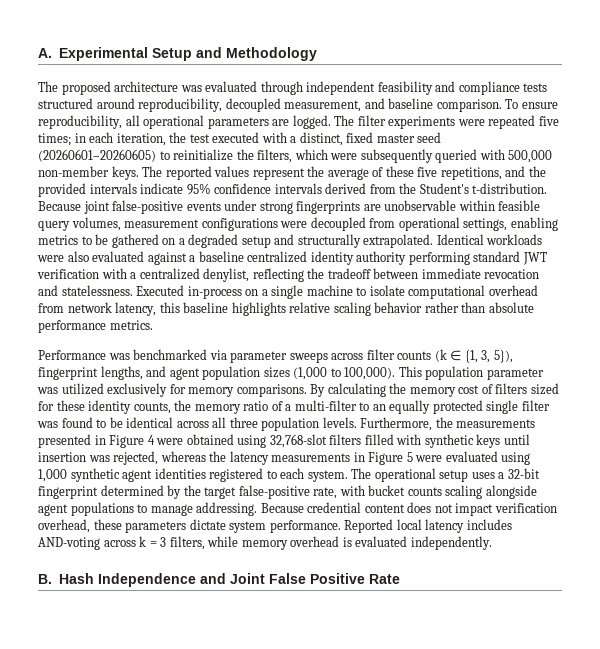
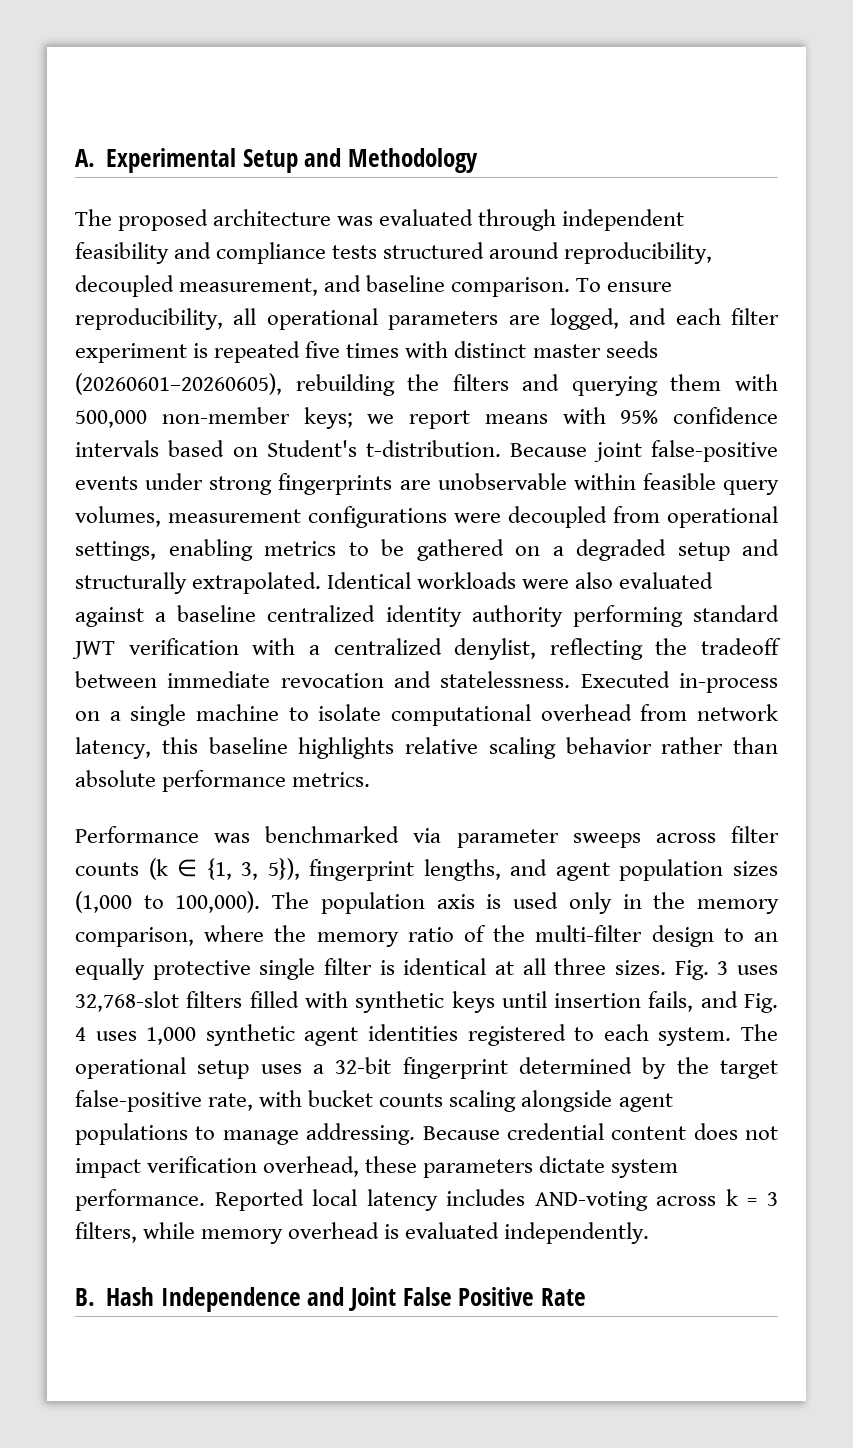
[292,115,559,129] [38,132,442,146] [38,149,553,163] [38,166,546,180] [38,183,417,197] logged. The filter experiments were repeated five times; in each iteration, the test executed with a distinct, fixed master seed (20260601–20260605) to reinitialize the filters, which were subsequently queried with 500,000 non-member keys. The reported values represent the average of these five repetitions, and the provided intervals indicate 95% confidence intervals derived from the -> [549,308,779,330] [75,341,658,363] [75,373,778,396] [75,407,778,429] [75,440,258,457] logged, and each filter experiment is repeated five times with distinct master seeds (20260601–20260605), rebuilding the filters and querying them with 500,000 non-member keys; we report means with 95% confidence intervals based on
[398,366,544,380] [37,383,559,397] [38,400,171,414] This population parameter was utilized exclusively for memory comparisons. By calculating the memory cost of filters sized for these identity counts, -> [272,892,780,914] [75,925,265,947] The population axis is used only in the memory comparison, where
[285,400,357,411] a multi-filter -> [493,925,714,947] the multi-filter design
[432,400,483,414] protected -> [152,960,251,980] protective
[37,417,536,431] [38,434,267,448] was found to be identical across all three population levels. Furthermore, the measurements presented in Figure 4 were obtained using -> [379,958,778,980] is identical at all three sizes. Fig. 3 uses
[88,451,531,465] was rejected, whereas the latency measurements in Figure 5 were evaluated using -> [648,991,778,1013] [75,1027,137,1041] fails, and Fig. 4 uses

